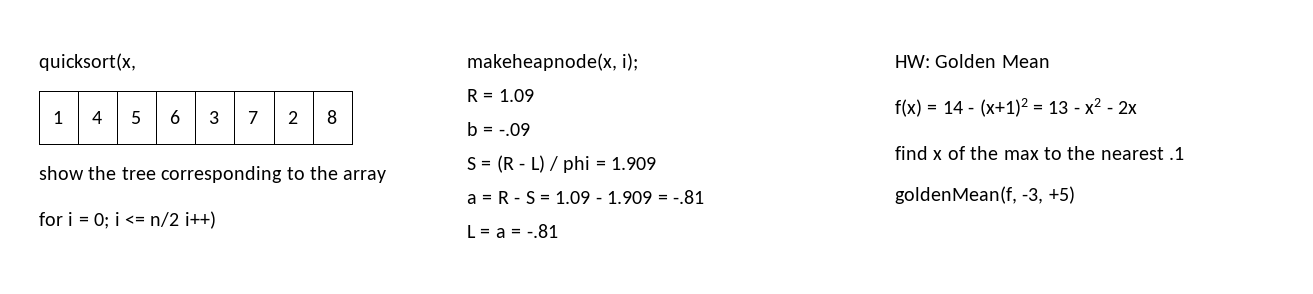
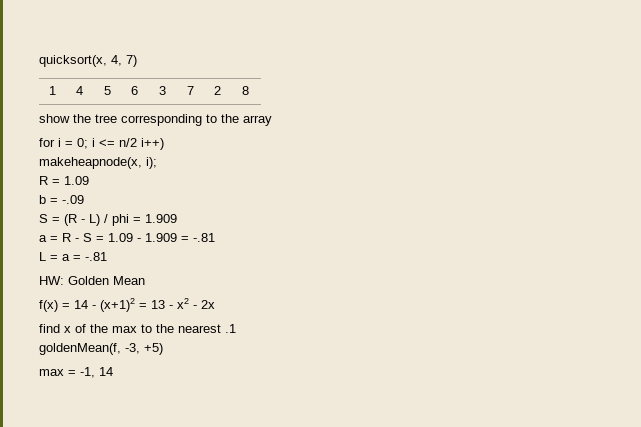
(136, 62) none -> [111,55,137,67] 4, 7)
(1075, 195) none -> [39,367,113,378] // max = -1, 14

